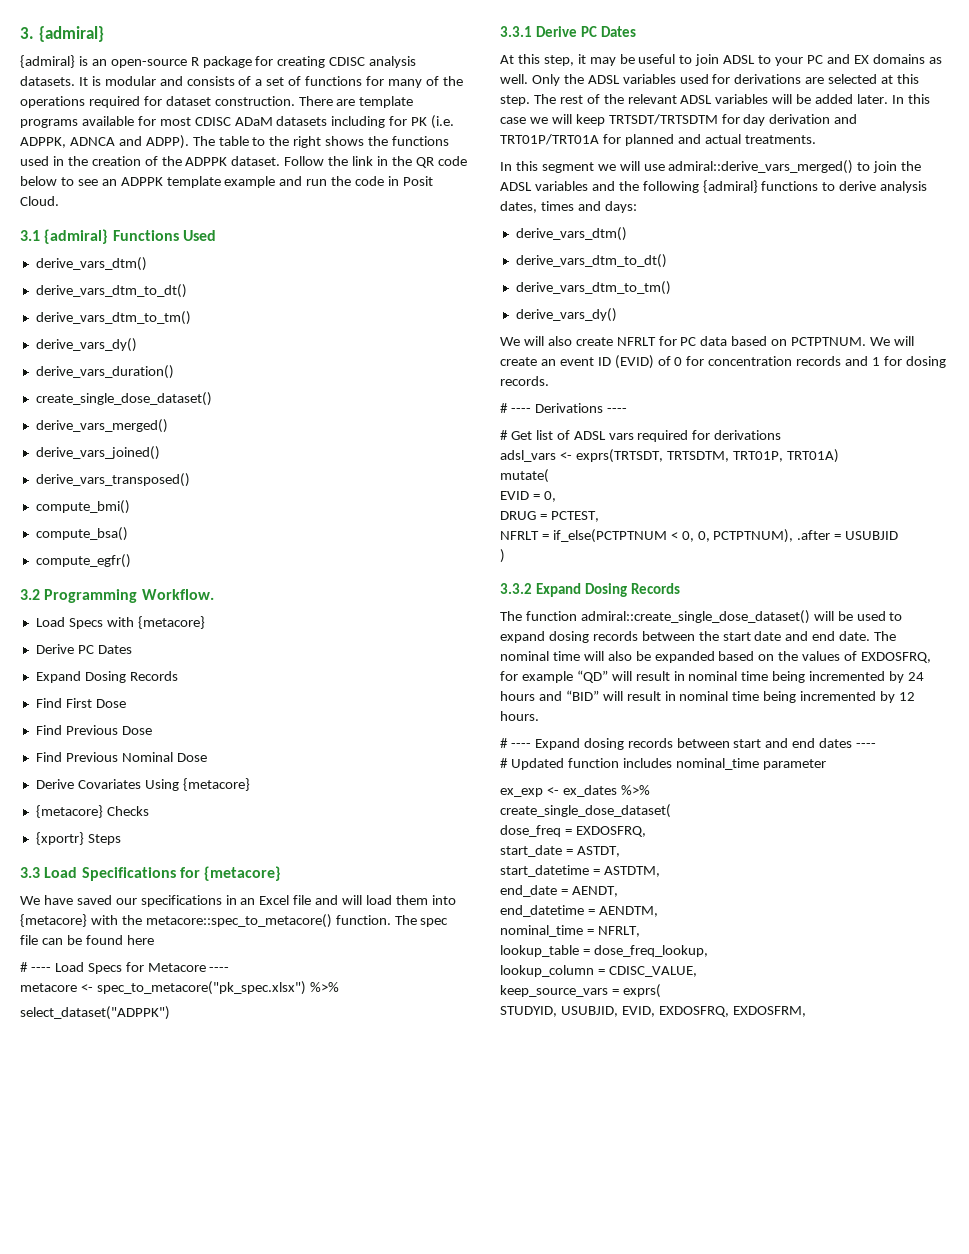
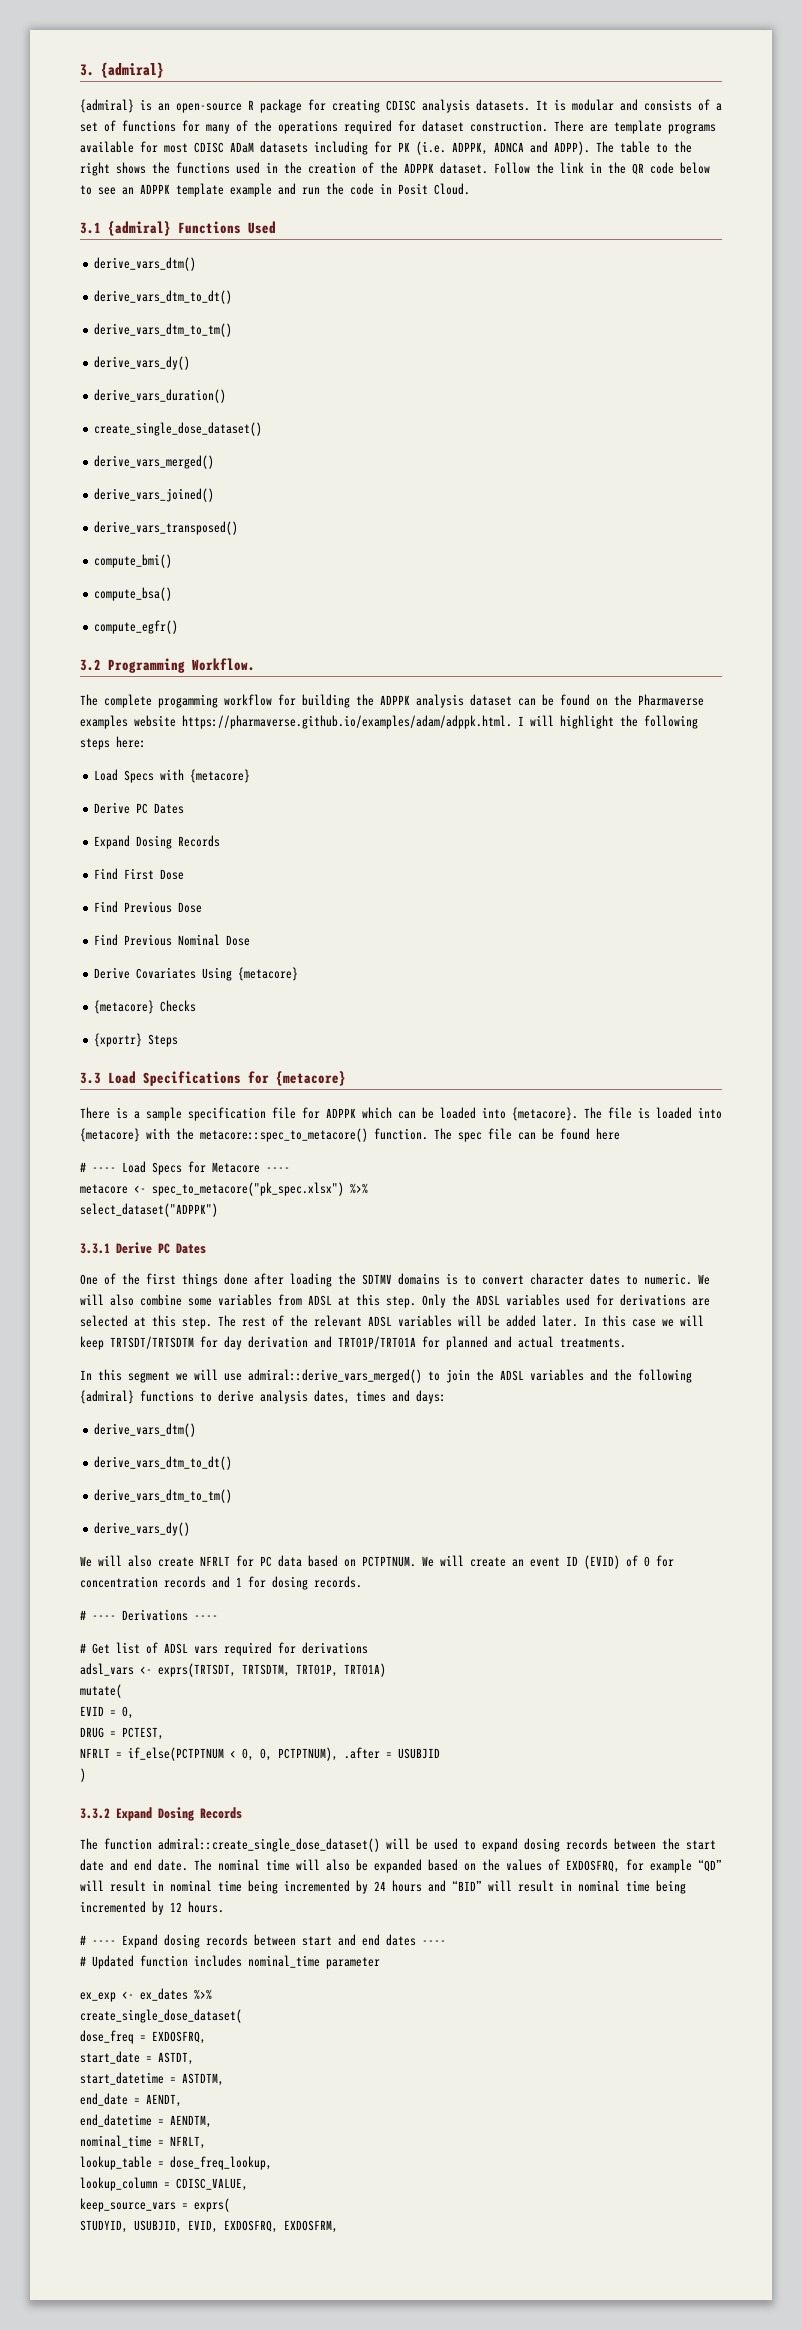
(214, 594) none -> [80,694,704,708] [80,715,698,729] [80,736,146,750] // The complete progamming workflow for building the ADPPK analysis dataset can be found on the Pharmaverse examples website https://pharmaverse.github.io/examples/adam/adppk.html. I will highlight the following steps here:
[20,895,428,907] We have saved our specifications in an Excel file and will load them -> [80,1107,692,1121] There is a sample specification file for ADPPK which can be loaded into {metacore}. The file is loaded
[500,54,942,66] [500,74,528,84] At this step, it may be useful to join ADSL to your PC and EX domains as well. -> [80,1273,710,1287] [80,1294,416,1308] One of the first things done after loading the SDTMV domains is to convert character dates to numeric. We will also combine some variables from ADSL at this step.

